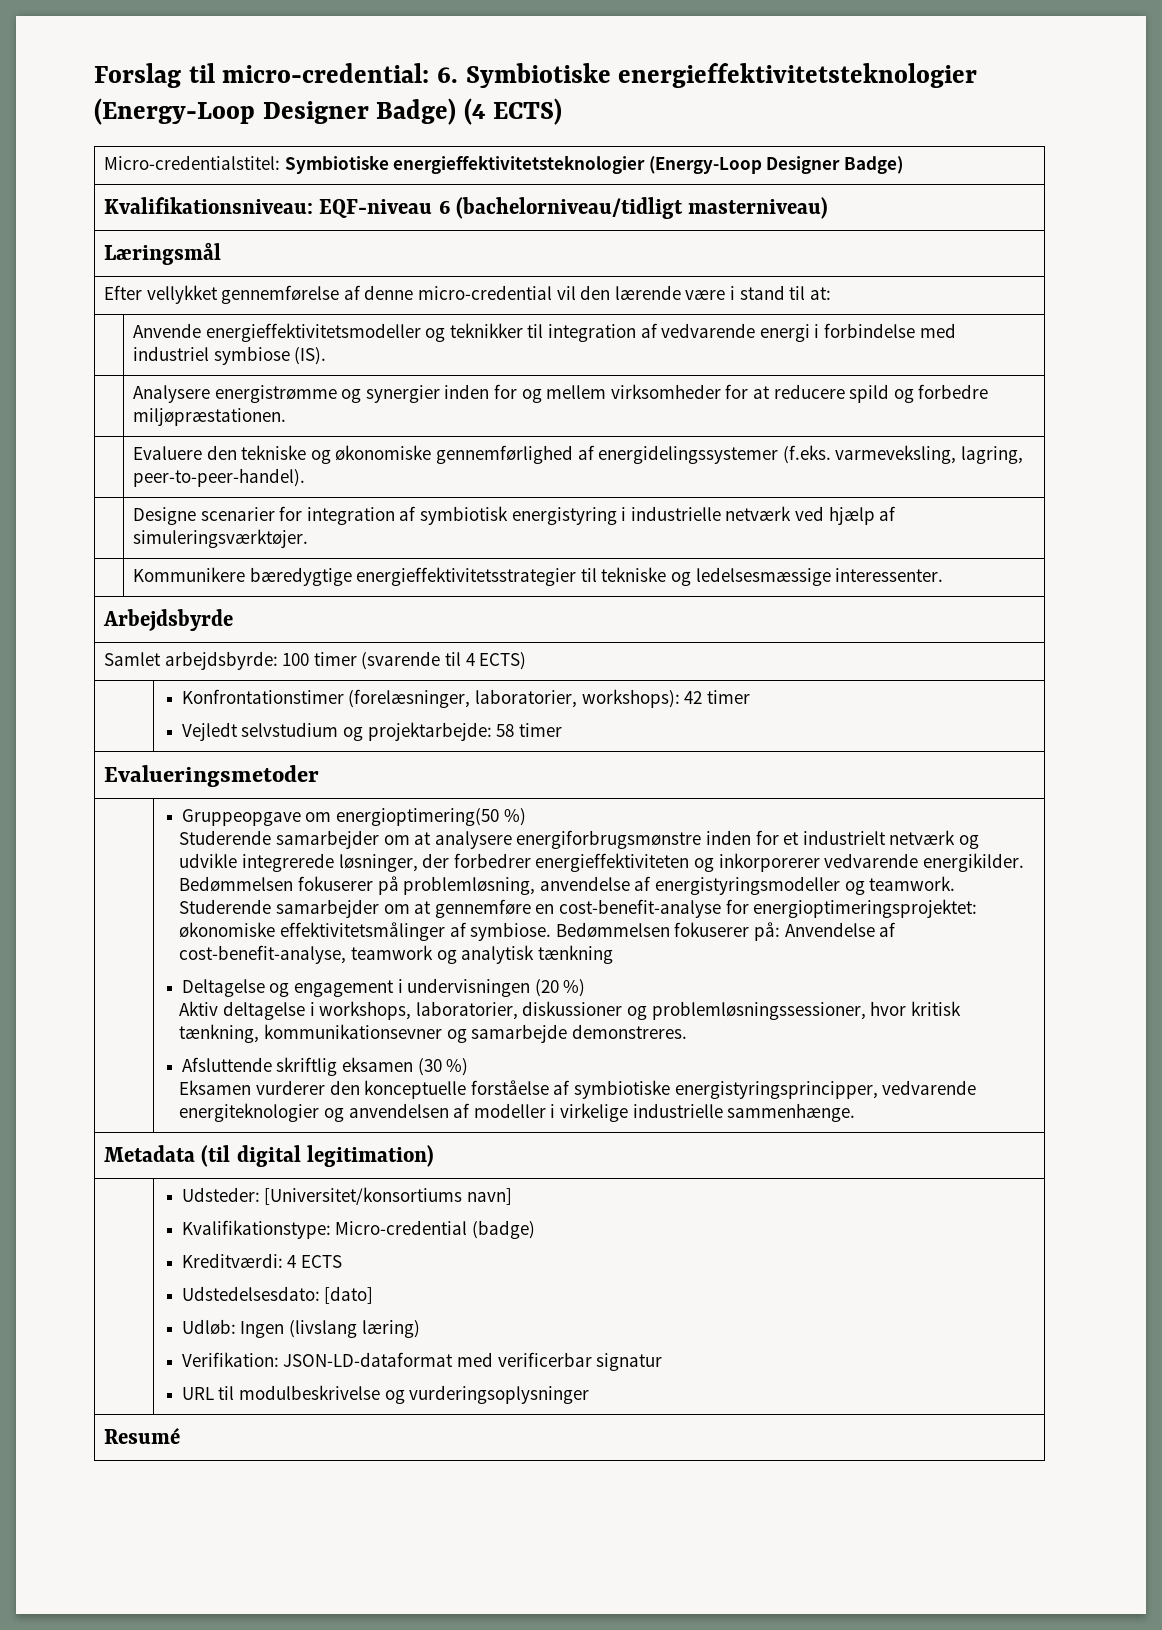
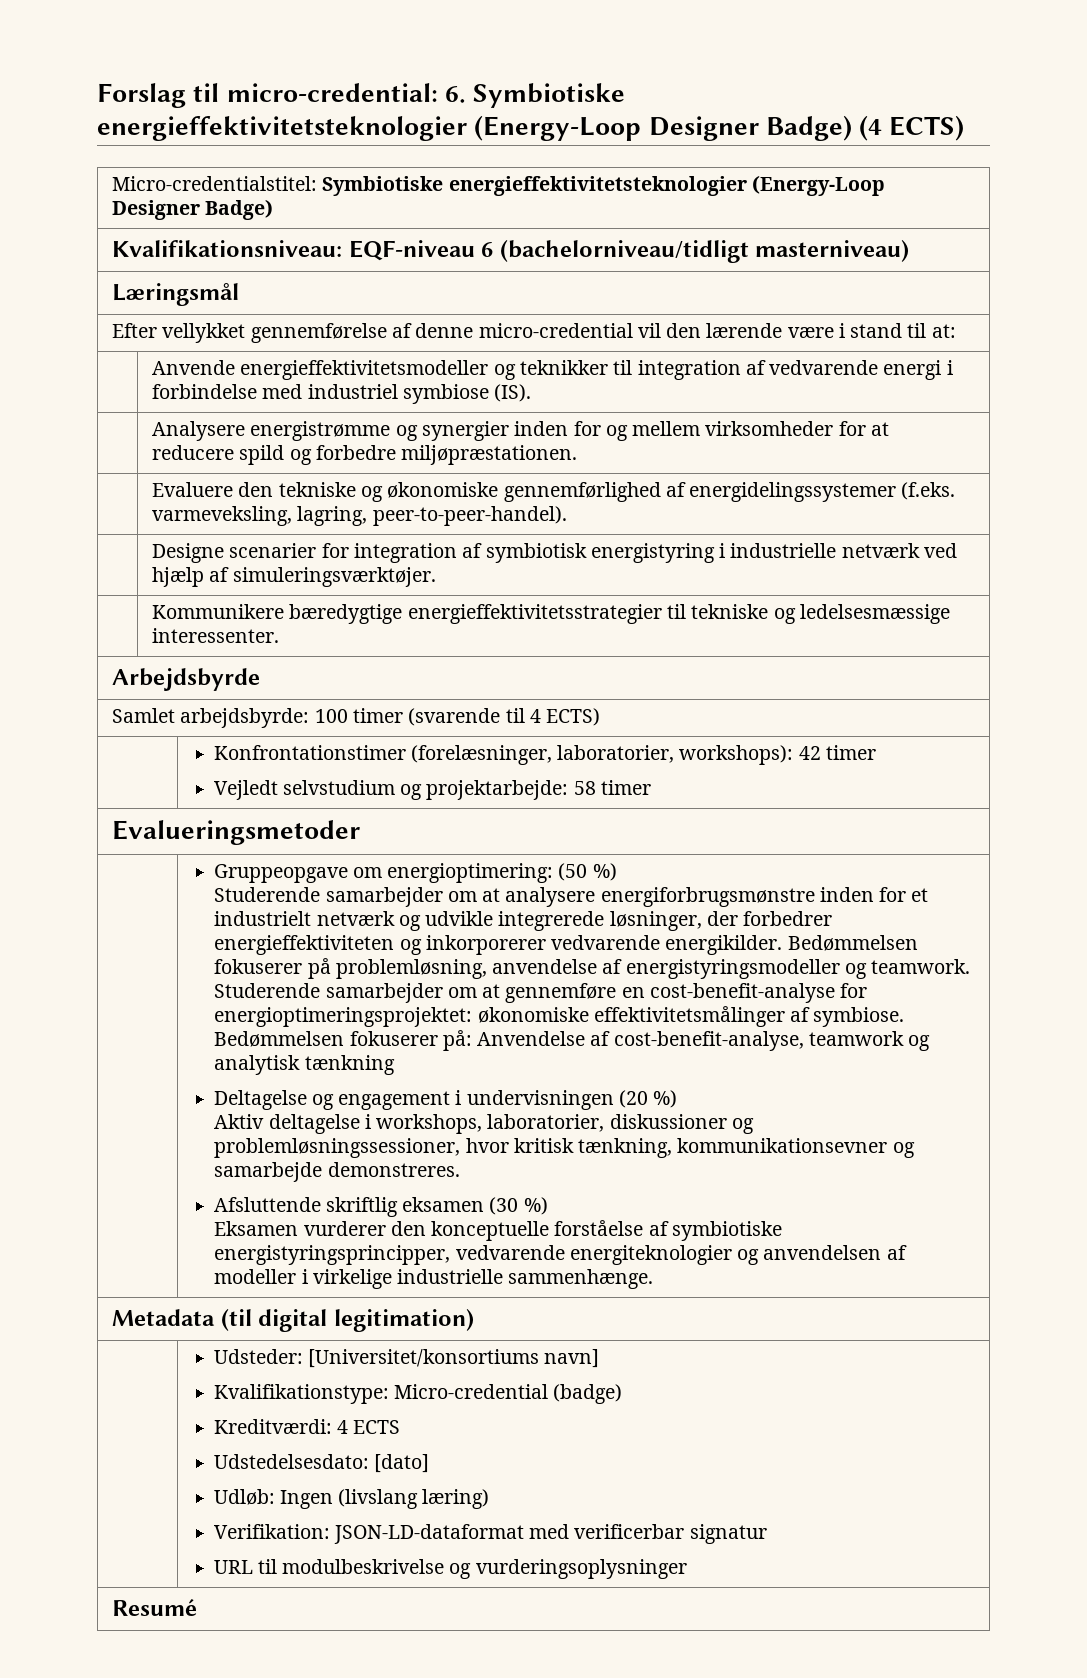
[335,808,499,826] energioptimering(50 -> [387,863,588,883] energioptimering: (50

